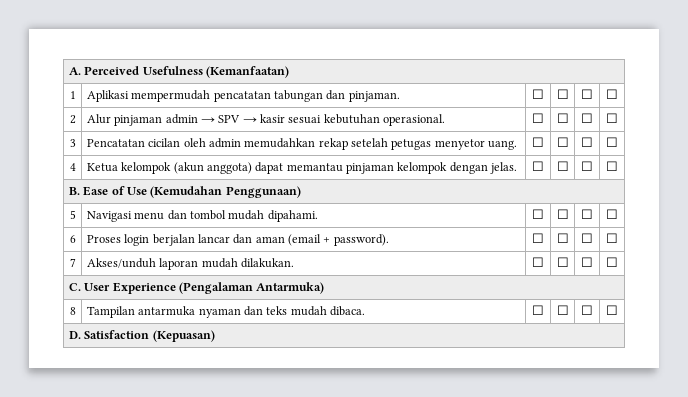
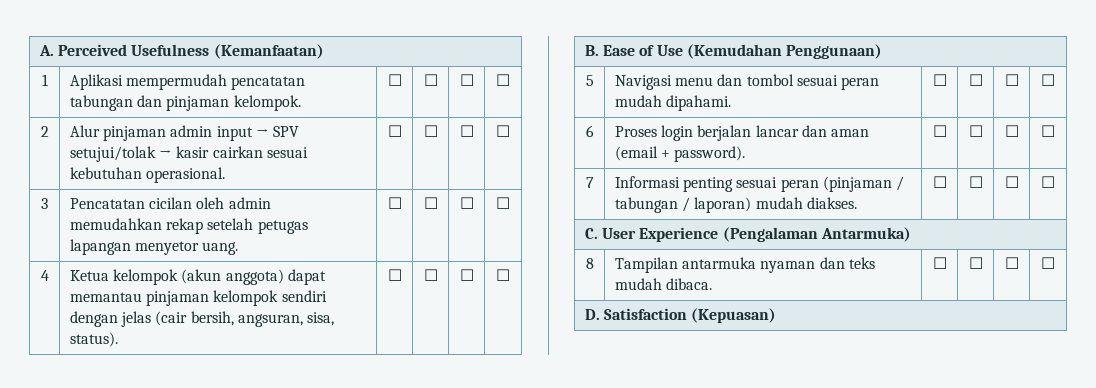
[348,91,400,102] pinjaman. -> [166,95,301,111] pinjaman kelompok.
(198, 119) none -> [216,126,253,141] input
(241, 119) none -> [69,146,156,162] setujui/tolak
(286, 118) none -> [212,146,263,158] cairkan
(432, 144) none -> [69,239,131,255] lapangan
[449,162,518,174] dengan jelas. -> [281,290,327,302] [69,311,335,327] [69,332,118,347] sendiri dengan jelas (cair bersih, angsuran, sisa, status).
(226, 215) none -> [796,75,880,90] sesuai peran
[86,258,294,270] Akses/unduh laporan mudah dilakukan. -> [614,176,905,192] [614,197,857,213] Informasi penting sesuai peran (pinjaman / tabungan / laporan) mudah diakses.

